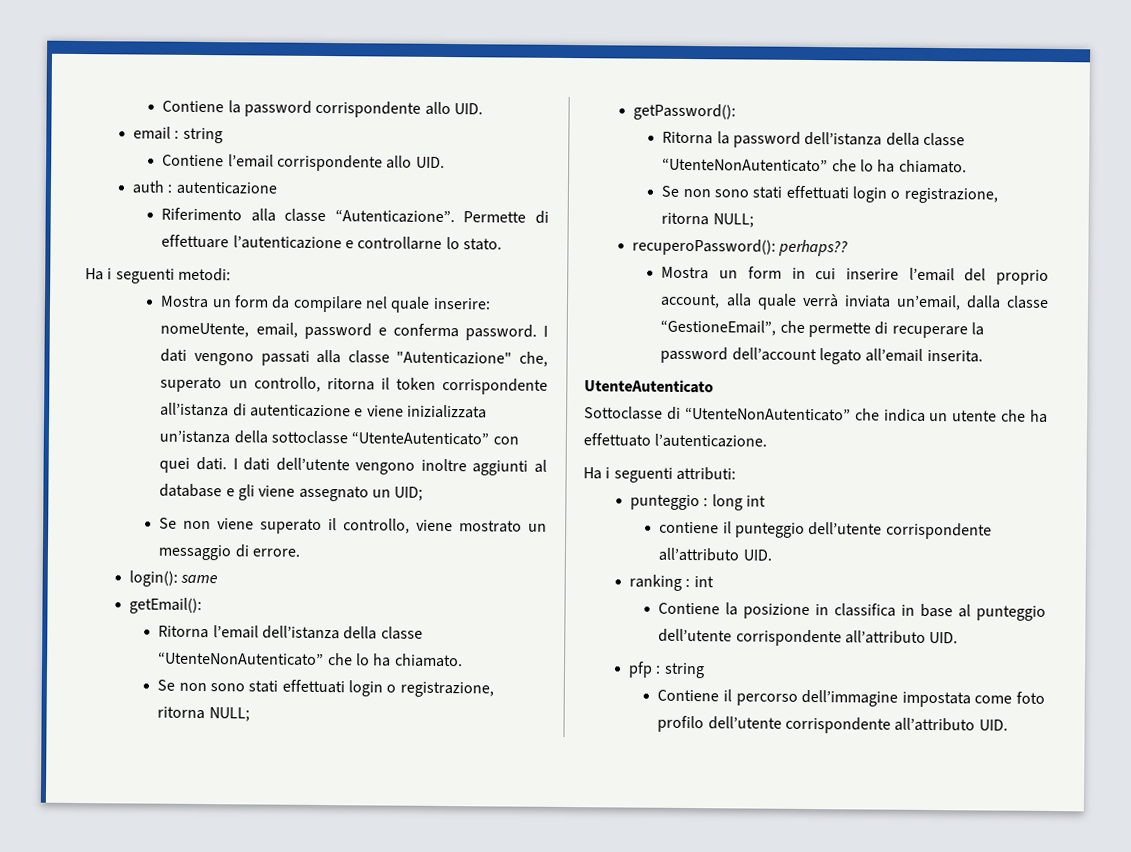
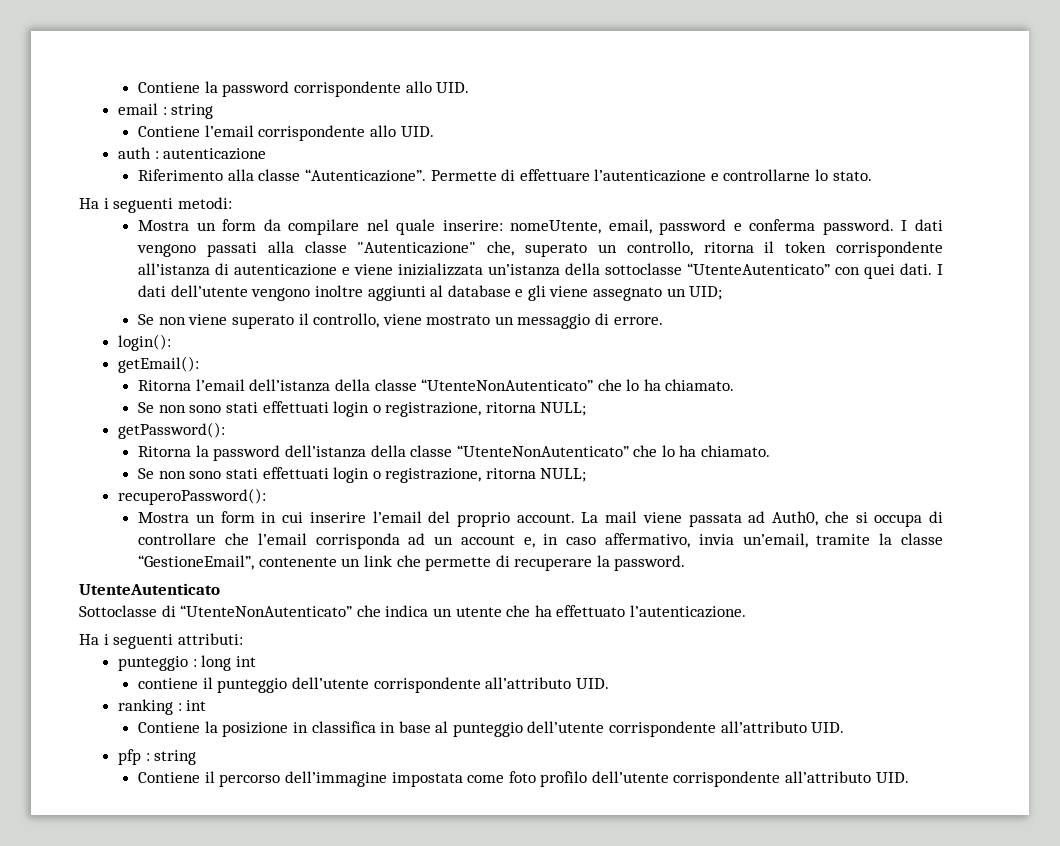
[180,574,219,584] same -> (171, 342) none
[778,239,849,257] perhaps?? -> (266, 496) none
[660,293,1049,311] [660,319,777,336] account, alla quale verrà inviata un’email, dalla classe “GestioneEmail”, -> [516,511,943,527] [138,533,943,549] [138,555,392,570] account. La mail viene passata ad Auth0, che si occupa di controllare che l’email corrisponda ad un account e, in caso affermativo, invia un’email, tramite la classe “GestioneEmail”, contenente un link
[660,346,983,365] password dell’account legato all’email inserita. -> [614,555,686,571] password.

